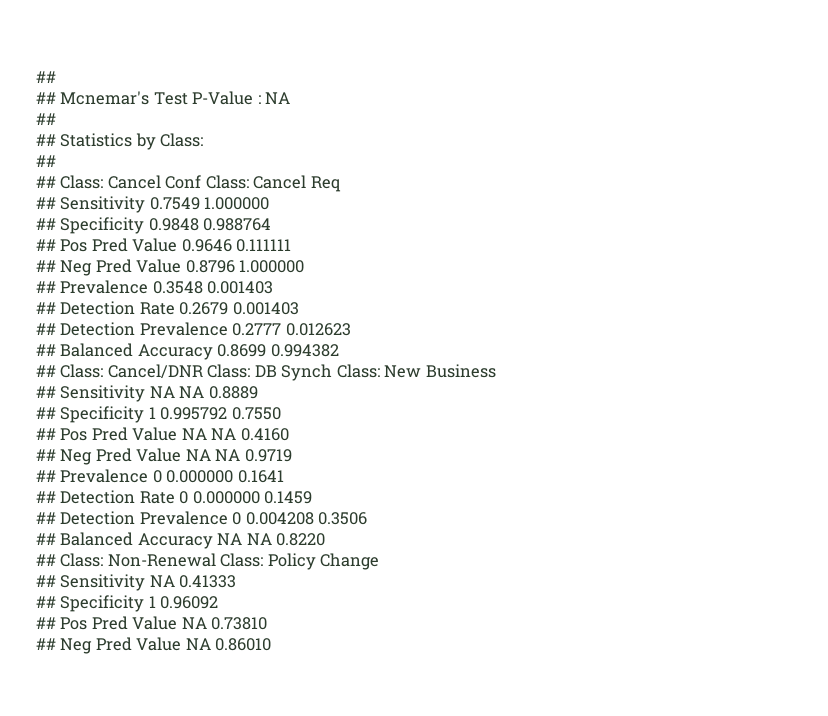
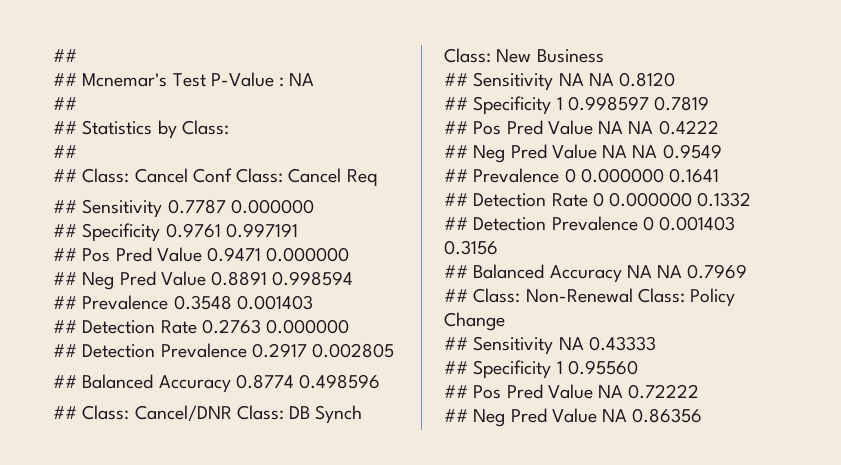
[149,197,270,210] [36,217,272,234] [36,238,292,252] [36,259,305,276] 0.7549 1.000000 // ## Specificity 0.9848 0.988764 // ## Pos Pred Value 0.9646 0.111111 // ## Neg Pred Value 0.8796 1.000000 -> [167,199,314,214] [53,223,298,242] [53,247,350,262] [53,271,354,290] 0.7787 0.000000 // ## Specificity 0.9761 0.997191 // ## Pos Pred Value 0.9471 0.000000 // ## Neg Pred Value 0.8891 0.998594
[179,302,299,315] [36,322,351,336] [36,343,339,360] 0.2679 0.001403 // ## Detection Prevalence 0.2777 0.012623 // ## Balanced Accuracy 0.8699 0.994382 -> [201,319,350,334] [53,343,395,358] [53,374,381,393] 0.2763 0.000000 // ## Detection Prevalence 0.2917 0.002805 // ## Balanced Accuracy 0.8774 0.498596
[208,386,258,399] [36,406,281,423] 0.8889 // ## Specificity 1 0.995792 0.7550 -> [619,72,676,87] [444,96,710,115] 0.8120 // ## Specificity 1 0.998597 0.7819
[240,428,289,441] 0.4160 -> [658,120,719,135] 0.4222
[244,449,292,462] 0.9719 -> [662,144,722,159] 0.9549
[264,491,313,504] 0.1459 -> [697,192,752,207] 0.1332
[245,512,368,525] 0.004208 0.3506 -> [659,216,736,231] [444,240,498,255] 0.001403 0.3156
[276,533,326,546] 0.8220 -> [687,264,748,279] 0.7969
[179,575,237,588] [36,595,219,612] [36,616,268,630] [36,637,272,654] 0.41333 // ## Specificity 1 0.96092 // ## Pos Pred Value NA 0.73810 // ## Neg Pred Value NA 0.86010 -> [588,336,656,351] [444,360,638,379] [444,384,700,399] [444,408,703,427] 0.43333 // ## Specificity 1 0.95560 // ## Pos Pred Value NA 0.72222 // ## Neg Pred Value NA 0.86356

